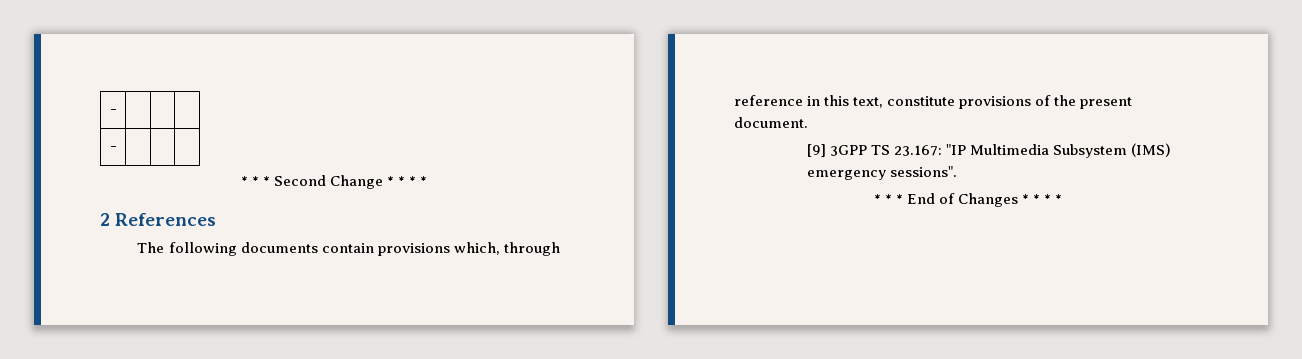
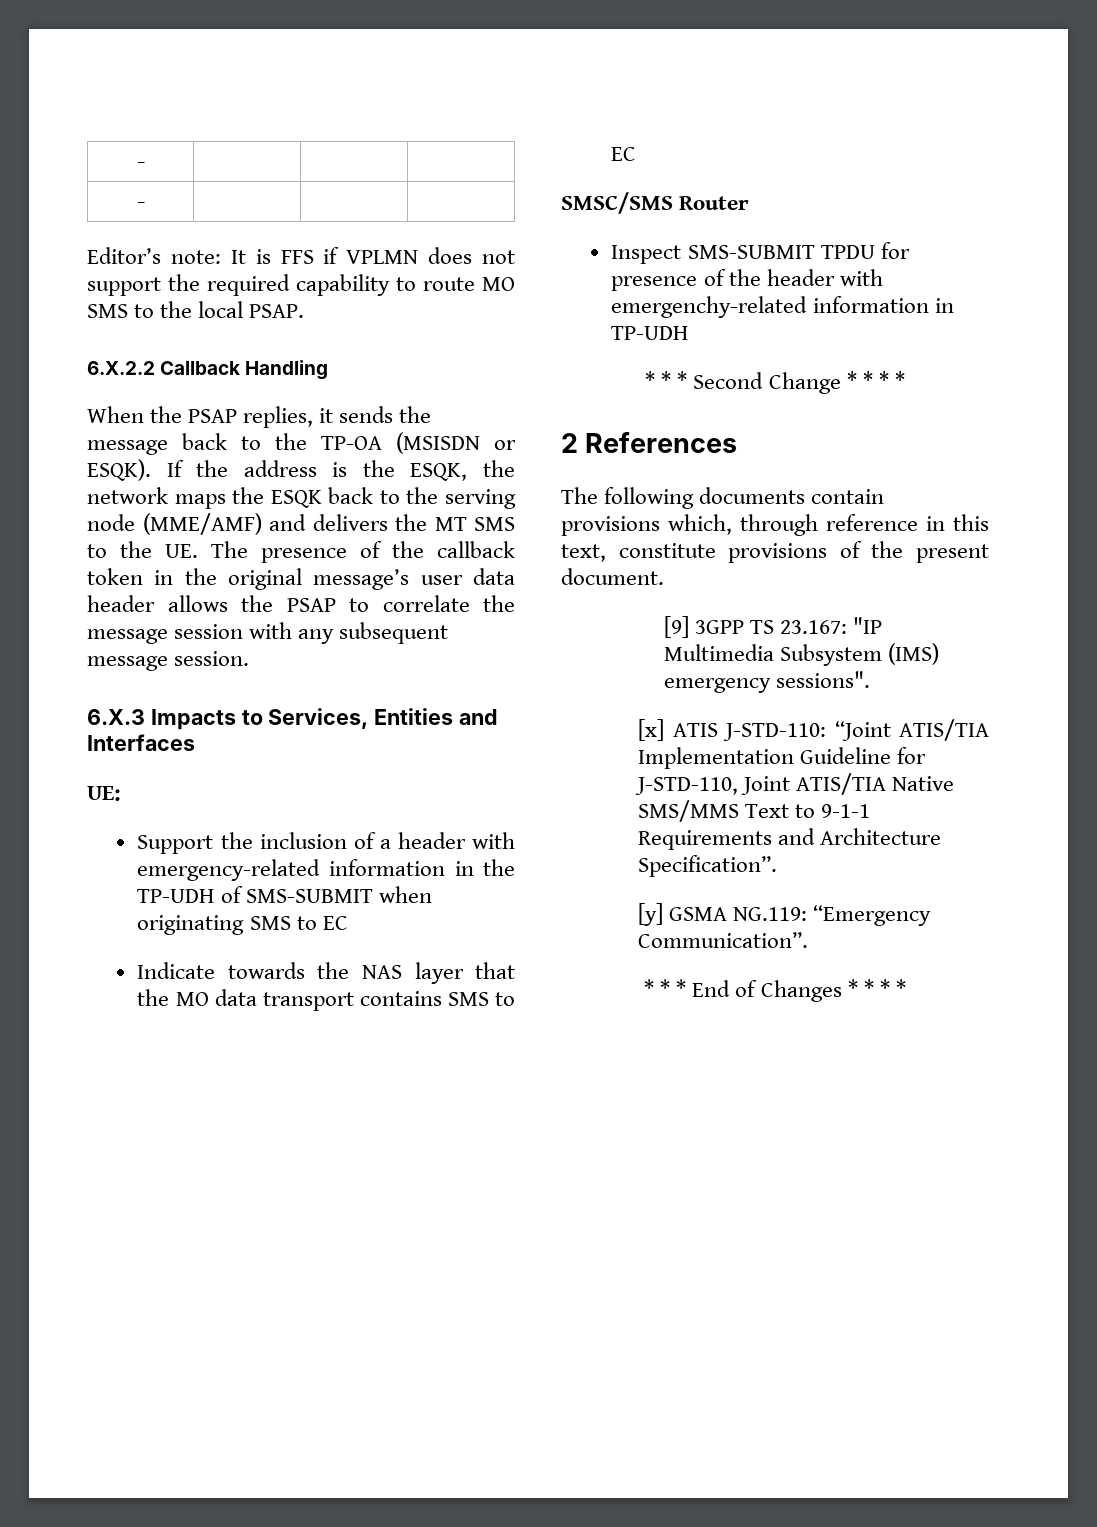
(117, 148) none -> [87,247,515,264] [87,274,515,296] [87,301,305,318] [87,360,329,380] [87,406,432,428] [87,432,516,455] [87,459,515,481] [87,487,516,509] [87,513,515,535] [87,541,515,563] [87,568,515,590] [87,595,515,612] [87,622,449,644] [87,651,250,671] [87,708,499,730] [87,734,195,751] [87,786,121,801] [137,832,515,854] [137,859,515,881] [137,886,432,903] [137,915,348,935] [137,962,515,984] [137,989,515,1011] [611,147,637,161] [561,192,750,214] [611,242,910,264] [611,269,883,291] [611,296,954,318] [611,326,689,340] // Editor’s note: It is FFS if VPLMN does not support the required capability to route MO SMS to the local PSAP. // 6.X.2.2 Callback Handling // When the PSAP replies, it sends the message back to the TP-OA (MSISDN or ESQK). If the address is the ESQK, the network maps the ESQK back to the serving node (MME/AMF) and delivers the MT SMS to the UE. The presence of the callback token in the original message’s user data header allows the PSAP to correlate the message session with any subsequent message session. // 6.X.3 Impacts to Services, Entities and Interfaces // UE: // Support the inclusion of a header with emergency-related information in the TP-UDH of SMS-SUBMIT when originating SMS to EC // Indicate towards the NAS layer that the MO data transport contains SMS to EC // SMSC/SMS Router // Inspect SMS-SUBMIT TPDU for presence of the header with emergenchy-related information in TP-UDH
(958, 171) none -> [638,719,989,741] [638,747,927,769] [635,773,955,795] [638,800,871,822] [638,828,942,850] [638,855,778,877] [638,903,932,926] [638,932,809,948] // [x] ATIS J-STD-110: “Joint ATIS/TIA Implementation Guideline for J-STD-110, Joint ATIS/TIA Native SMS/MMS Text to 9-1-1 Requirements and Architecture Specification”. // [y] GSMA NG.119: “Emergency Communication”.

